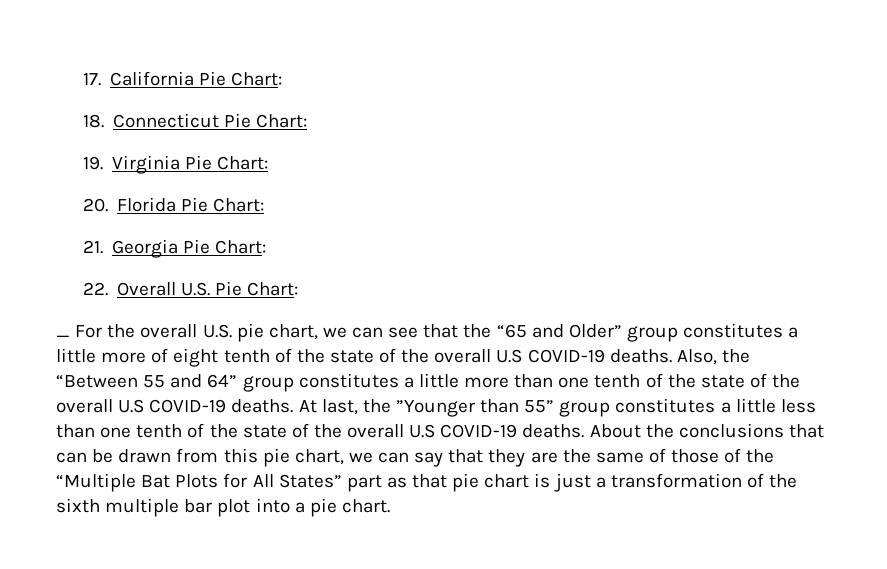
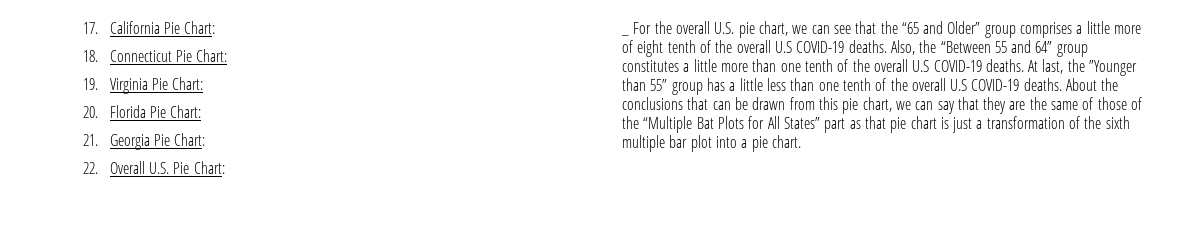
[683,323,784,338] constitutes -> [1020,22,1073,38] comprises
[329,348,430,363] state of the -> (733, 46) none
[700,373,801,388] state of the -> (870, 65) none
[615,398,716,413] constitutes -> [706,78,725,91] has
[242,423,342,438] state of the -> (908, 84) none

